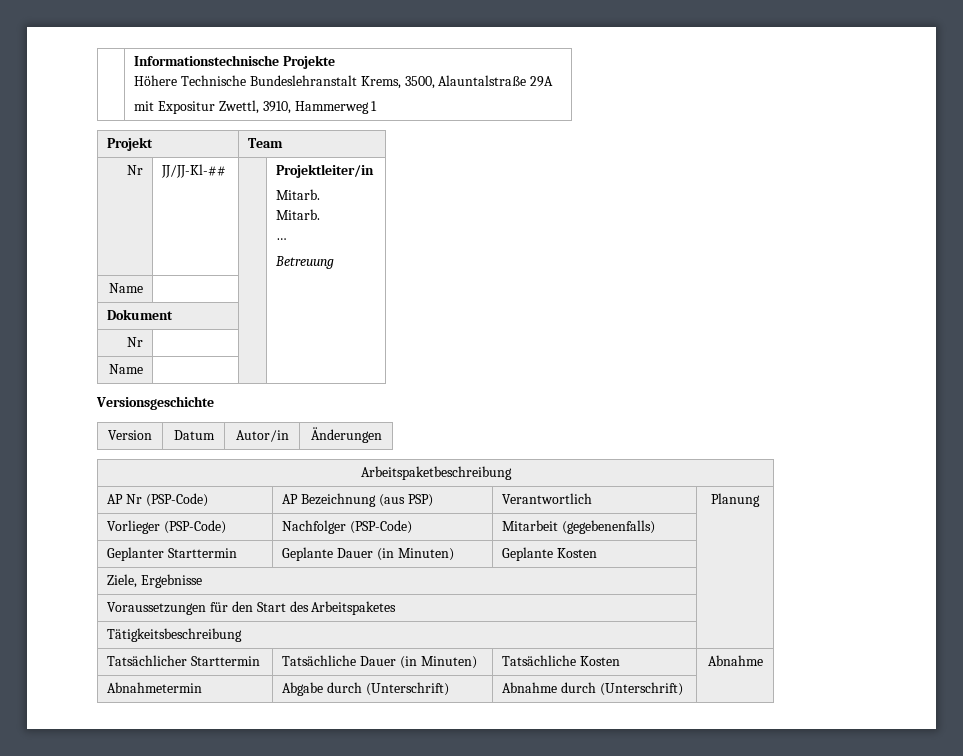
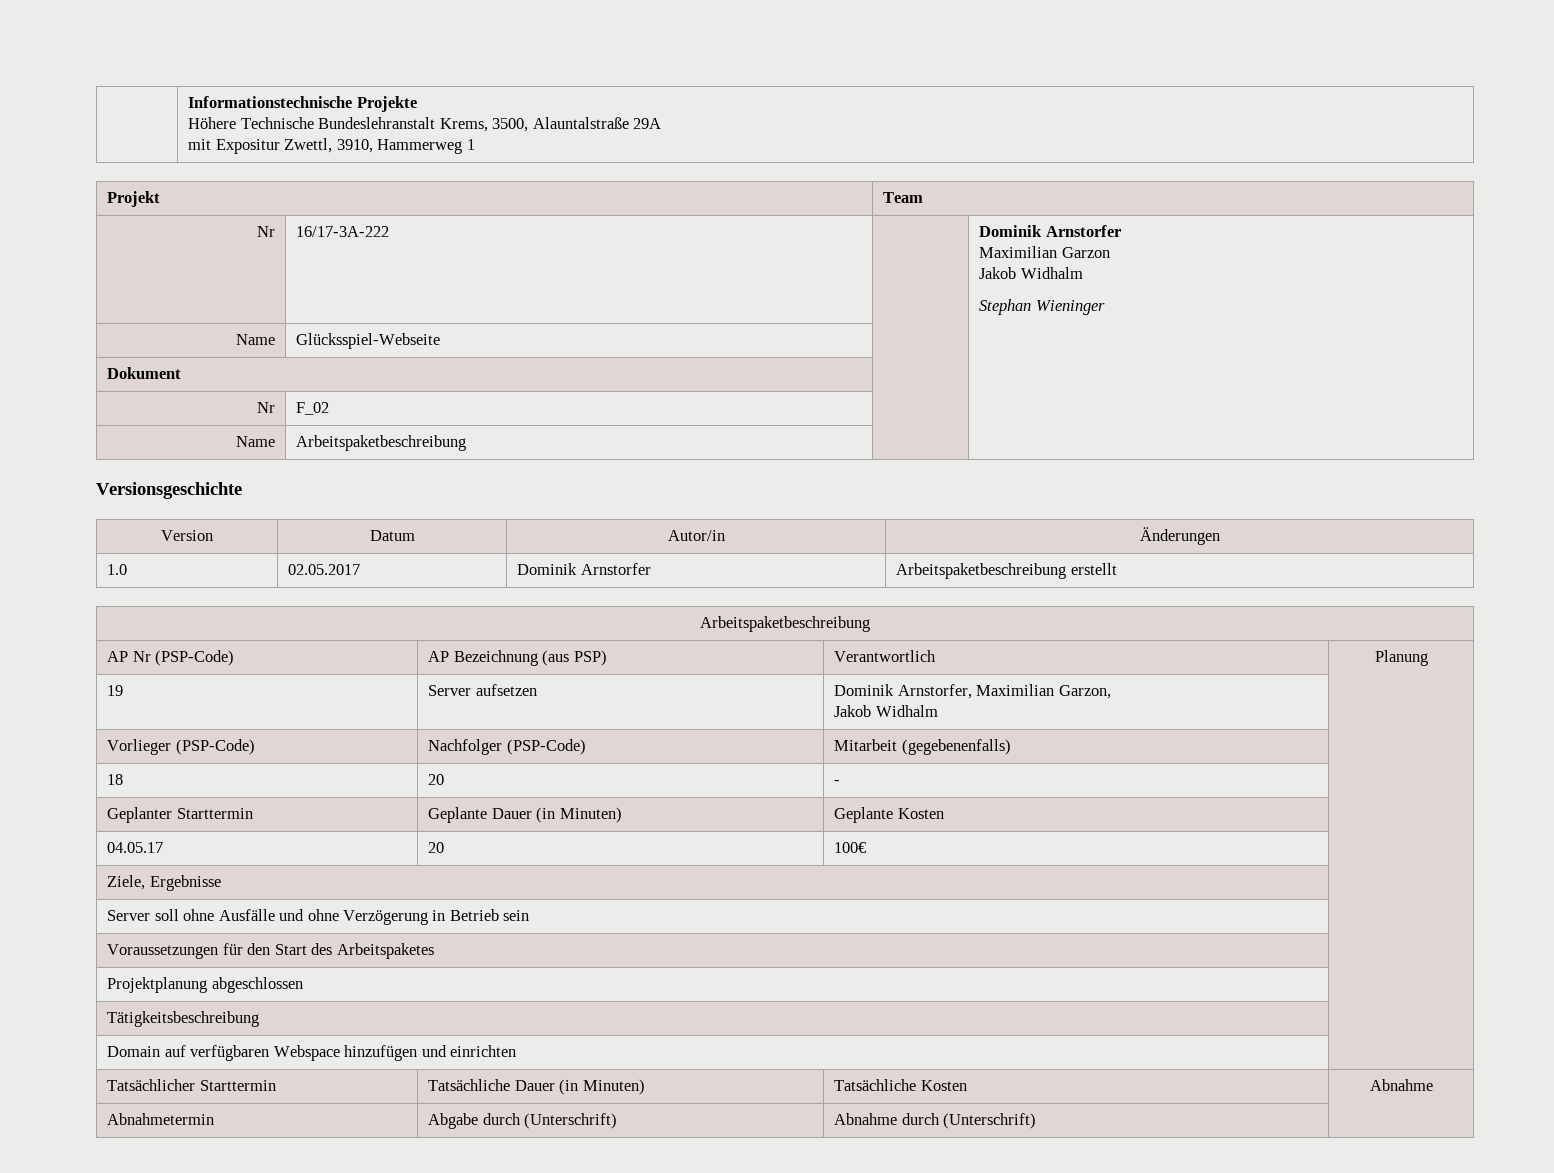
[161,164,227,178] [276,164,375,178] [276,189,321,200] [276,209,321,220] [276,238,288,240] [275,256,335,269] [108,283,143,293] JJ/JJ-Kl-## | | Projektleiter/in // Mitarb. // Mitarb. // … // Betreuung // Name | -> [296,226,390,237] [979,225,1121,237] [979,246,1110,258] [979,267,1083,279] [979,299,1105,315] [235,334,275,345] [296,333,441,349] 16/17-3A-222 | | Dominik Arnstorfer // Maximilian Garzon // Jakob Widhalm // Stephan Wieninger // Name | Glücksspiel-Webseite
[108,364,143,374] | | // Name | -> [296,402,330,415] [235,436,275,447] [296,435,467,451] F_02 | | // Name | Arbeitspaketbeschreibung
(382, 435) none -> [107,564,128,575] [288,564,361,575] [517,563,651,575] [896,563,1117,579] // 1.0 | 02.05.2017 | Dominik Arnstorfer | Arbeitspaketbeschreibung erstellt
(760, 500) none -> [107,685,124,696] [428,684,537,696] [834,684,1111,699] [834,705,938,717] // 19 | Server aufsetzen | Dominik Arnstorfer, Maximilian Garzon, // Jakob Widhalm |
(656, 527) none -> [107,774,124,785] [428,774,445,785] [834,780,841,785] // 18 | 20 | - |
(598, 553) none -> [107,842,164,853] [428,842,445,853] [834,842,867,853] // 04.05.17 | 20 | 100€ |
(203, 581) none -> [107,909,530,925] // Server soll ohne Ausfälle und ohne Verzögerung in Betrieb sein |
(397, 608) none -> [107,977,303,993] // Projektplanung abgeschlossen |
(243, 635) none -> [107,1045,517,1061] // Domain auf verfügbaren Webspace hinzufügen und einrichten |

